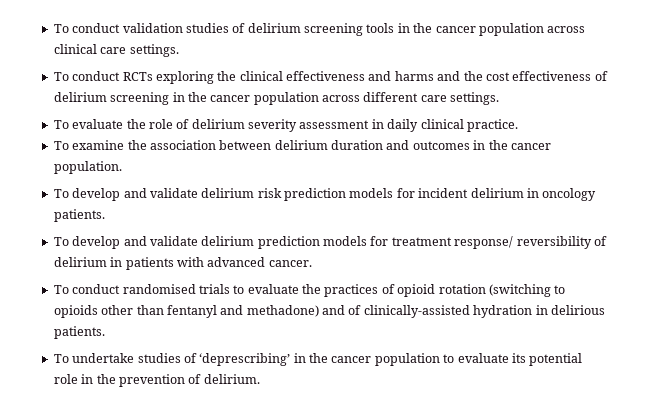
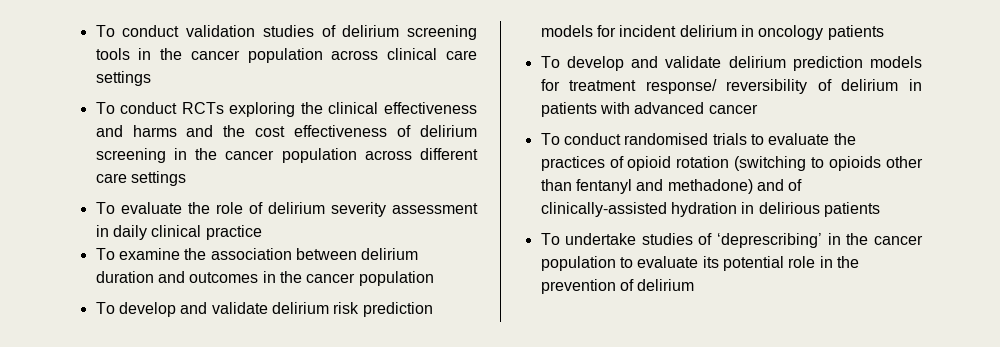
[129,44,179,57] settings. -> [95,71,151,86] settings
[450,92,500,105] settings. -> [130,171,186,186] settings
[466,119,518,132] practice. -> [205,225,262,240] practice
[53,161,122,174] population. -> [358,271,434,286] population
[53,209,105,222] patients. -> [827,25,884,40] patients
[268,260,312,267] cancer. -> [708,104,758,114] cancer
[53,326,105,339] patients. -> [823,202,880,217] patients
[203,374,260,384] delirium. -> [637,279,695,291] delirium

